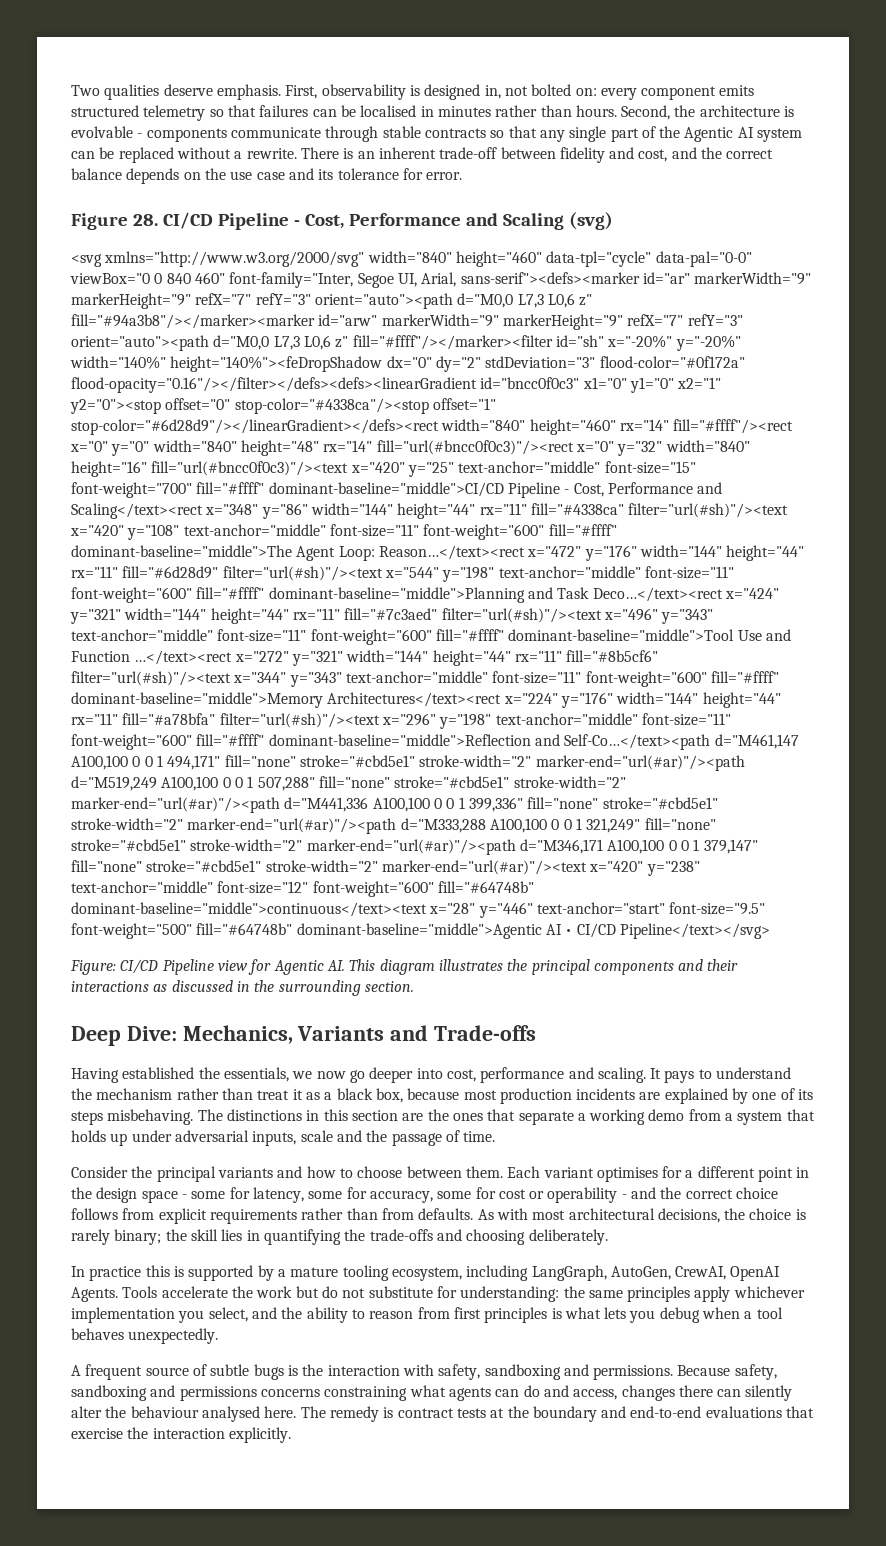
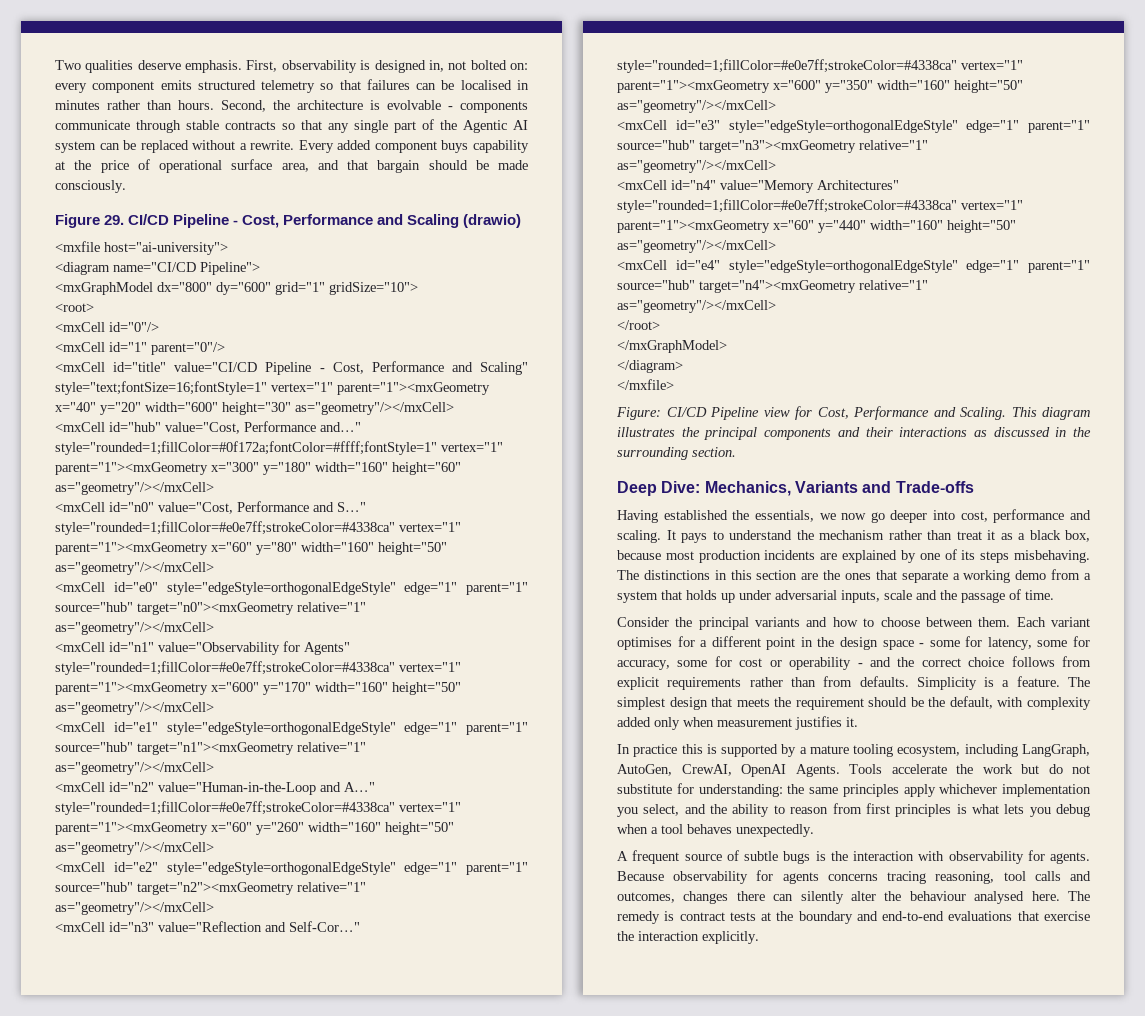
[300,147,774,163] [71,168,463,184] There is an inherent trade-off between fidelity and cost, and the correct balance depends on the use case and its tolerance for error. -> [298,140,529,153] [55,159,528,173] [55,180,126,193] Every added component buys capability at the price of operational surface area, and that bargain should be made consciously.
[132,214,158,226] 28. -> [104,215,125,225] 29.
[568,212,613,230] [71,251,752,267] [70,272,812,288] [71,293,593,309] [71,314,743,330] [71,335,741,351] [70,356,745,372] [71,377,722,393] [70,398,496,414] [71,419,794,435] [70,440,750,456] [71,461,696,477] [71,482,723,498] [71,503,789,519] [70,524,617,540] [71,545,805,561] [71,566,734,582] [71,587,779,603] [70,608,714,624] [71,629,791,645] [71,650,659,666] [71,671,779,687] [71,692,781,708] [71,713,731,729] [71,734,799,750] [71,755,745,771] [71,776,626,791] [71,797,718,813] [71,818,716,834] [71,839,758,855] [71,860,700,876] [71,881,534,897] [71,902,766,918] [71,923,770,939] (svg) // <svg xmlns="http://www.w3.org/2000/svg" width="840" height="460" data-tpl="cycle" data-pal="0-0" viewBox="0 0 840 460" font-family="Inter, Segoe UI, Arial, sans-serif"><defs><marker id="ar" markerWidth="9" markerHeight="9" refX="7" refY="3" orient="auto"><path d="M0,0 L7,3 L0,6 z" fill="#94a3b8"/></marker><marker id="arw" markerWidth="9" markerHeight="9" refX="7" refY="3" orient="auto"><path d="M0,0 L7,3 L0,6 z" fill="#ffff"/></marker><filter id="sh" x="-20%" y="-20%" width="140%" height="140%"><feDropShadow dx="0" dy="2" stdDeviation="3" flood-color="#0f172a" flood-opacity="0.16"/></filter></defs><defs><linearGradient id="bncc0f0c3" x1="0" y1="0" x2="1" y2="0"><stop offset="0" stop-color="#4338ca"/><stop offset="1" stop-color="#6d28d9"/></linearGradient></defs><rect width="840" height="460" rx="14" fill="#ffff"/><rect x="0" y="0" width="840" height="48" rx="14" fill="url(#bncc0f0c3)"/><rect x="0" y="32" width="840" height="16" fill="url(#bncc0f0c3)"/><text x="420" y="25" text-anchor="middle" font-size="15" font-weight="700" fill="#ffff" dominant-baseline="middle">CI/CD Pipeline - Cost, Performance and Scaling</text><rect x="348" y="86" width="144" height="44" rx="11" fill="#4338ca" filter="url(#sh)"/><text x="420" y="108" text-anchor="middle" font-size="11" font-weight="600" fill="#ffff" dominant-baseline="middle">The Agent Loop: Reason…</text><rect x="472" y="176" width="144" height="44" rx="11" fill="#6d28d9" filter="url(#sh)"/><text x="544" y="198" text-anchor="middle" font-size="11" font-weight="600" fill="#ffff" dominant-baseline="middle">Planning and Task Deco…</text><rect x="424" y="321" width="144" height="44" rx="11" fill="#7c3aed" filter="url(#sh)"/><text x="496" y="343" text-anchor="middle" font-size="11" font-weight="600" fill="#ffff" dominant-baseline="middle">Tool Use and Function …</text><rect x="272" y="321" width="144" height="44" rx="11" fill="#8b5cf6" filter="url(#sh)"/><text x="344" y="343" text-anchor="middle" font-size="11" font-weight="600" fill="#ffff" dominant-baseline="middle">Memory Architectures</text><rect x="224" y="176" width="144" height="44" rx="11" fill="#a78bfa" filter="url(#sh)"/><text x="296" y="198" text-anchor="middle" font-size="11" font-weight="600" fill="#ffff" dominant-baseline="middle">Reflection and Self-Co…</text><path d="M461,147 A100,100 0 0 1 494,171" fill="none" stroke="#cbd5e1" stroke-width="2" marker-end="url(#ar)"/><path d="M519,249 A100,100 0 0 1 507,288" fill="none" stroke="#cbd5e1" stroke-width="2" marker-end="url(#ar)"/><path d="M441,336 A100,100 0 0 1 399,336" fill="none" stroke="#cbd5e1" stroke-width="2" marker-end="url(#ar)"/><path d="M333,288 A100,100 0 0 1 321,249" fill="none" stroke="#cbd5e1" stroke-width="2" marker-end="url(#ar)"/><path d="M346,171 A100,100 0 0 1 379,147" fill="none" stroke="#cbd5e1" stroke-width="2" marker-end="url(#ar)"/><text x="420" y="238" text-anchor="middle" font-size="12" font-weight="600" fill="#64748b" dominant-baseline="middle">continuous</text><text x="28" y="446" text-anchor="start" font-size="9.5" font-weight="500" fill="#64748b" dominant-baseline="middle">Agentic AI • CI/CD Pipeline</text></svg> -> [463,214,522,228] [55,241,228,255] [55,262,260,275] [55,282,418,295] [55,303,94,312] [55,322,159,332] [55,342,225,355] [55,361,528,375] [55,381,490,395] [55,402,454,415] [55,421,361,434] [55,441,503,455] [55,462,461,475] [55,482,214,495] [55,501,366,514] [55,521,461,535] [55,542,447,555] [55,562,214,575] [55,582,528,595] [55,602,366,615] [55,622,214,635] [55,641,350,655] [55,661,461,675] [55,682,461,695] [55,702,214,715] [55,722,528,735] [55,742,366,755] [55,762,214,775] [55,782,375,795] [55,801,461,815] [55,822,454,835] [55,842,214,855] [55,862,528,875] [55,882,366,895] [55,902,214,915] [55,921,360,932] [617,59,1023,73] [617,80,1023,93] [617,100,776,113] [617,120,1090,133] [617,140,928,153] [617,160,776,173] [617,180,899,193] [617,199,1023,213] [617,220,1016,233] [617,240,776,253] [617,260,1090,273] [617,280,928,293] [617,300,776,313] [617,320,660,330] [617,340,727,353] [617,360,683,373] [617,379,674,390] (drawio) // <mxfile host="ai-university"> // <diagram name="CI/CD Pipeline"> // <mxGraphModel dx="800" dy="600" grid="1" gridSize="10"> // <root> // <mxCell id="0"/> // <mxCell id="1" parent="0"/> // <mxCell id="title" value="CI/CD Pipeline - Cost, Performance and Scaling" style="text;fontSize=16;fontStyle=1" vertex="1" parent="1"><mxGeometry x="40" y="20" width="600" height="30" as="geometry"/></mxCell> // <mxCell id="hub" value="Cost, Performance and…" style="rounded=1;fillColor=#0f172a;fontColor=#ffff;fontStyle=1" vertex="1" parent="1"><mxGeometry x="300" y="180" width="160" height="60" as="geometry"/></mxCell> // <mxCell id="n0" value="Cost, Performance and S…" style="rounded=1;fillColor=#e0e7ff;strokeColor=#4338ca" vertex="1" parent="1"><mxGeometry x="60" y="80" width="160" height="50" as="geometry"/></mxCell> // <mxCell id="e0" style="edgeStyle=orthogonalEdgeStyle" edge="1" parent="1" source="hub" target="n0"><mxGeometry relative="1" as="geometry"/></mxCell> // <mxCell id="n1" value="Observability for Agents" style="rounded=1;fillColor=#e0e7ff;strokeColor=#4338ca" vertex="1" parent="1"><mxGeometry x="600" y="170" width="160" height="50" as="geometry"/></mxCell> // <mxCell id="e1" style="edgeStyle=orthogonalEdgeStyle" edge="1" parent="1" source="hub" target="n1"><mxGeometry relative="1" as="geometry"/></mxCell> // <mxCell id="n2" value="Human-in-the-Loop and A…" style="rounded=1;fillColor=#e0e7ff;strokeColor=#4338ca" vertex="1" parent="1"><mxGeometry x="60" y="260" width="160" height="50" as="geometry"/></mxCell> // <mxCell id="e2" style="edgeStyle=orthogonalEdgeStyle" edge="1" parent="1" source="hub" target="n2"><mxGeometry relative="1" as="geometry"/></mxCell> // <mxCell id="n3" value="Reflection and Self-Cor…" style="rounded=1;fillColor=#e0e7ff;strokeColor=#4338ca" vertex="1" parent="1"><mxGeometry x="600" y="350" width="160" height="50" as="geometry"/></mxCell> // <mxCell id="e3" style="edgeStyle=orthogonalEdgeStyle" edge="1" parent="1" source="hub" target="n3"><mxGeometry relative="1" as="geometry"/></mxCell> // <mxCell id="n4" value="Memory Architectures" style="rounded=1;fillColor=#e0e7ff;strokeColor=#4338ca" vertex="1" parent="1"><mxGeometry x="60" y="440" width="160" height="50" as="geometry"/></mxCell> // <mxCell id="e4" style="edgeStyle=orthogonalEdgeStyle" edge="1" parent="1" source="hub" target="n4"><mxGeometry relative="1" as="geometry"/></mxCell> // </root> // </mxGraphModel> // </diagram> // </mxfile>
[273,960,345,975] Agentic AI. -> [817,406,1006,420] Cost, Performance and Scaling.
[477,1208,806,1223] [71,1229,608,1245] As with most architectural decisions, the choice is rarely binary; the skill lies in quantifying the trade-offs and choosing deliberately. -> [916,676,1090,690] [617,696,1091,710] [617,716,858,730] Simplicity is a feature. The simplest design that meets the requirement should be the default, with complexity added only when measurement justifies it.
[438,1364,777,1380] [71,1385,618,1401] safety, sandboxing and permissions. Because safety, sandboxing and permissions concerns constraining what agents can do and access, -> [948,850,1090,864] [617,870,1091,884] [617,892,675,903] observability for agents. Because observability for agents concerns tracing reasoning, tool calls and outcomes,

